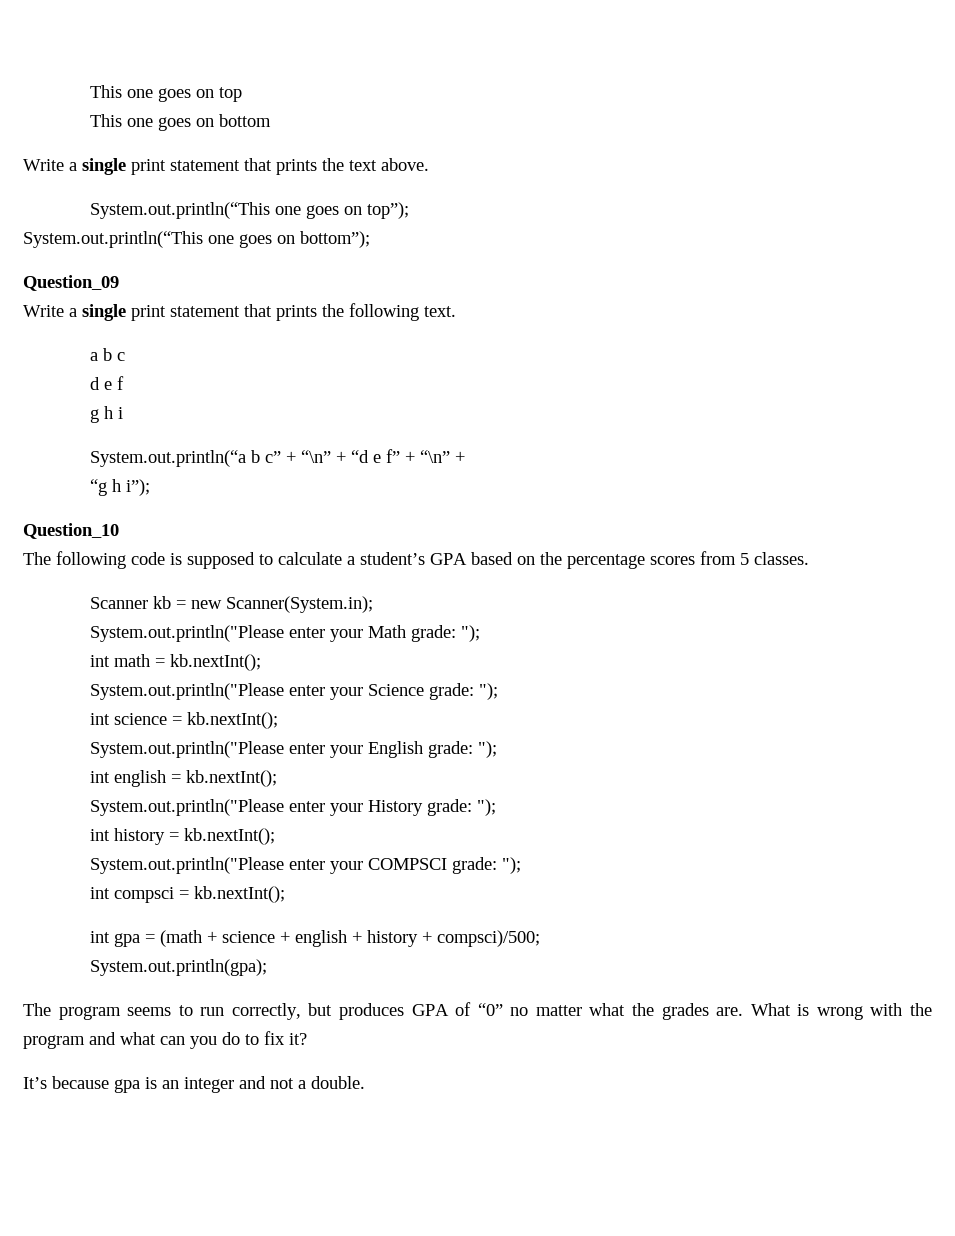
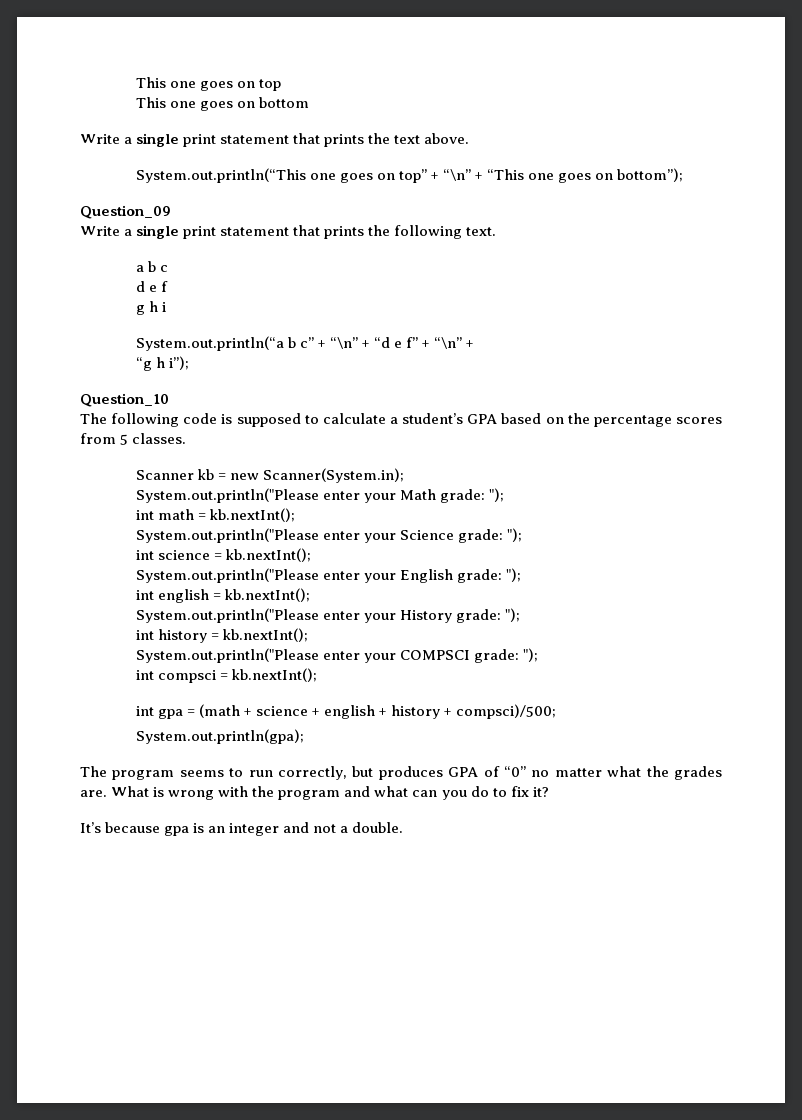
[367,202,410,219] [23,231,203,248] top”); // System.out.println(“This -> [398,169,524,183] top” + “\n” + “This

